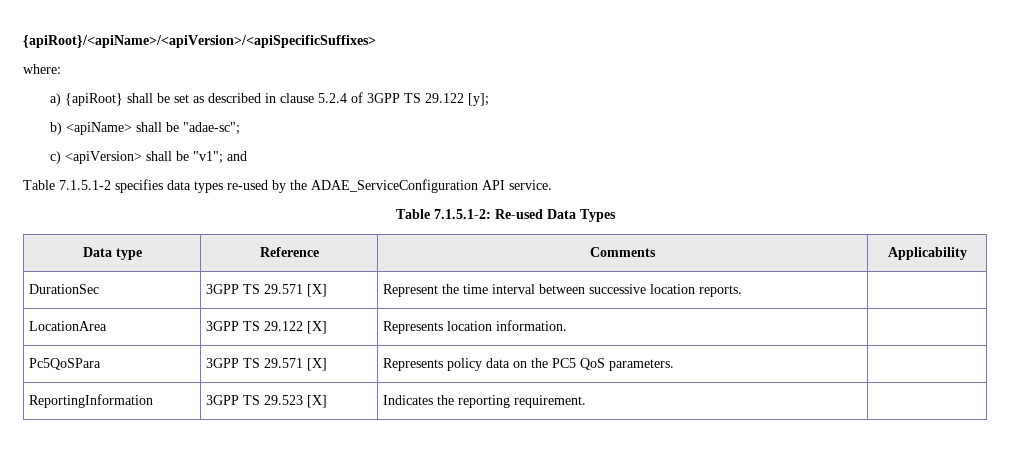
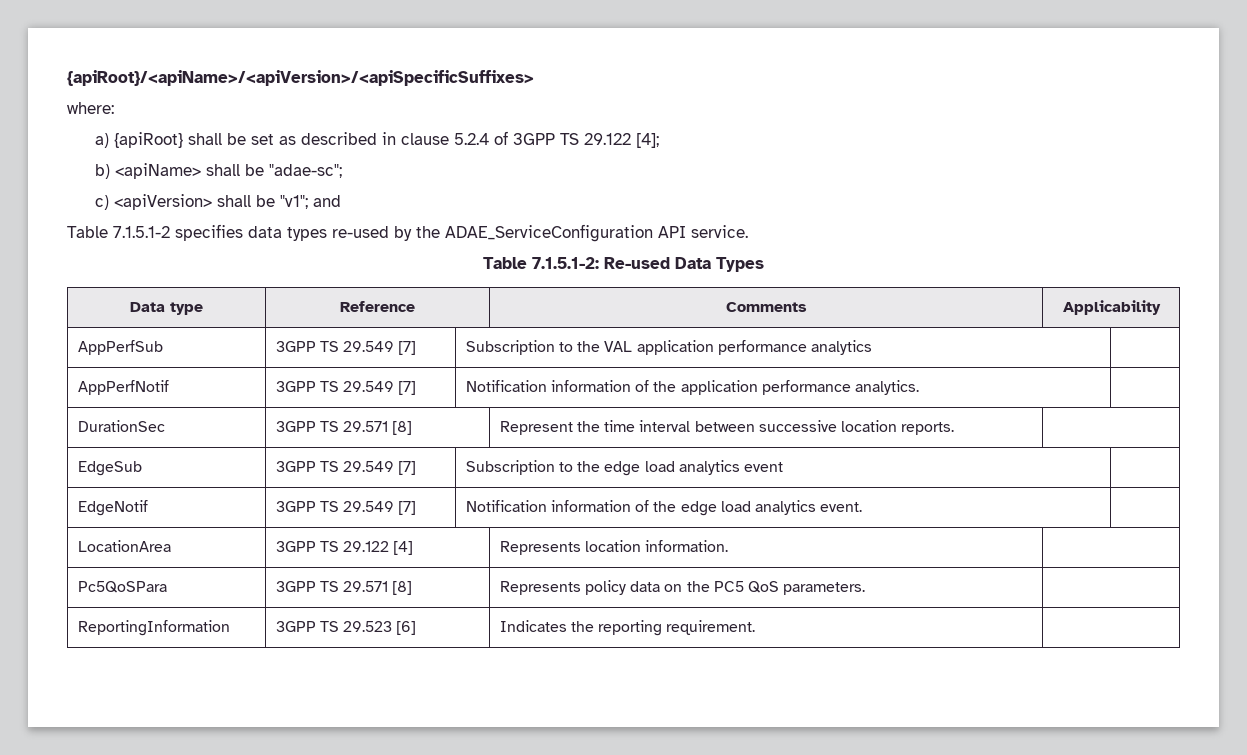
[468,93,490,106] [y]; -> [636,133,660,148] [4];
(967, 253) none -> [77,340,163,355] [275,341,417,355] [465,340,872,355] [77,380,169,395] [275,381,417,395] [465,380,919,395] // AppPerfSub | 3GPP TS 29.549 [7] | Subscription to the VAL application performance analytics | // AppPerfNotif | 3GPP TS 29.549 [7] | Notification information of the application performance analytics. |
[306,284,327,297] [X] -> [392,421,413,435] [8]
(742, 291) none -> [77,461,142,476] [275,461,417,475] [465,460,783,476] [77,500,148,516] [275,501,417,515] [465,500,863,516] // EdgeSub | 3GPP TS 29.549 [7] | Subscription to the edge load analytics event | // EdgeNotif | 3GPP TS 29.549 [7] | Notification information of the edge load analytics event. |
[306,321,327,334] [X] -> [393,541,414,555] [4]
[306,358,327,371] [X] -> [392,581,413,595] [8]
[306,395,327,408] [X] -> [396,621,417,635] [6]

